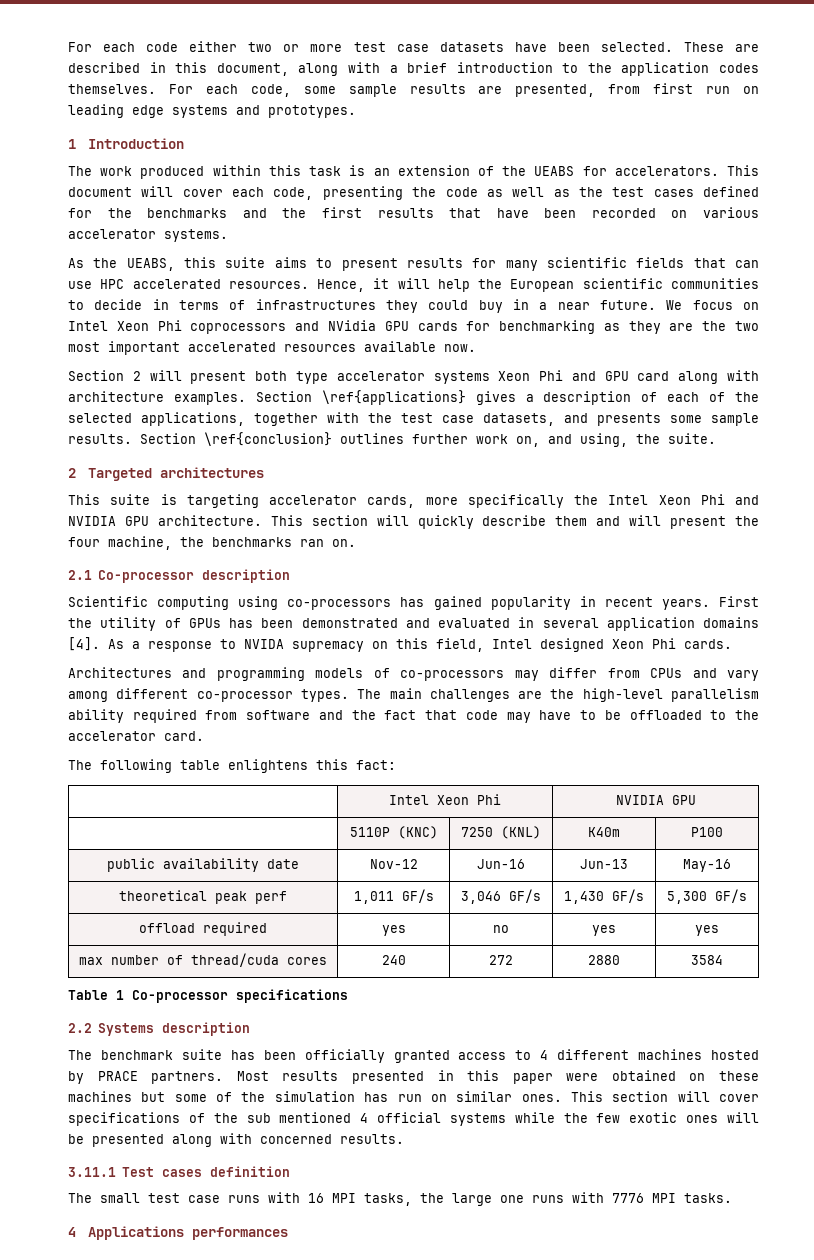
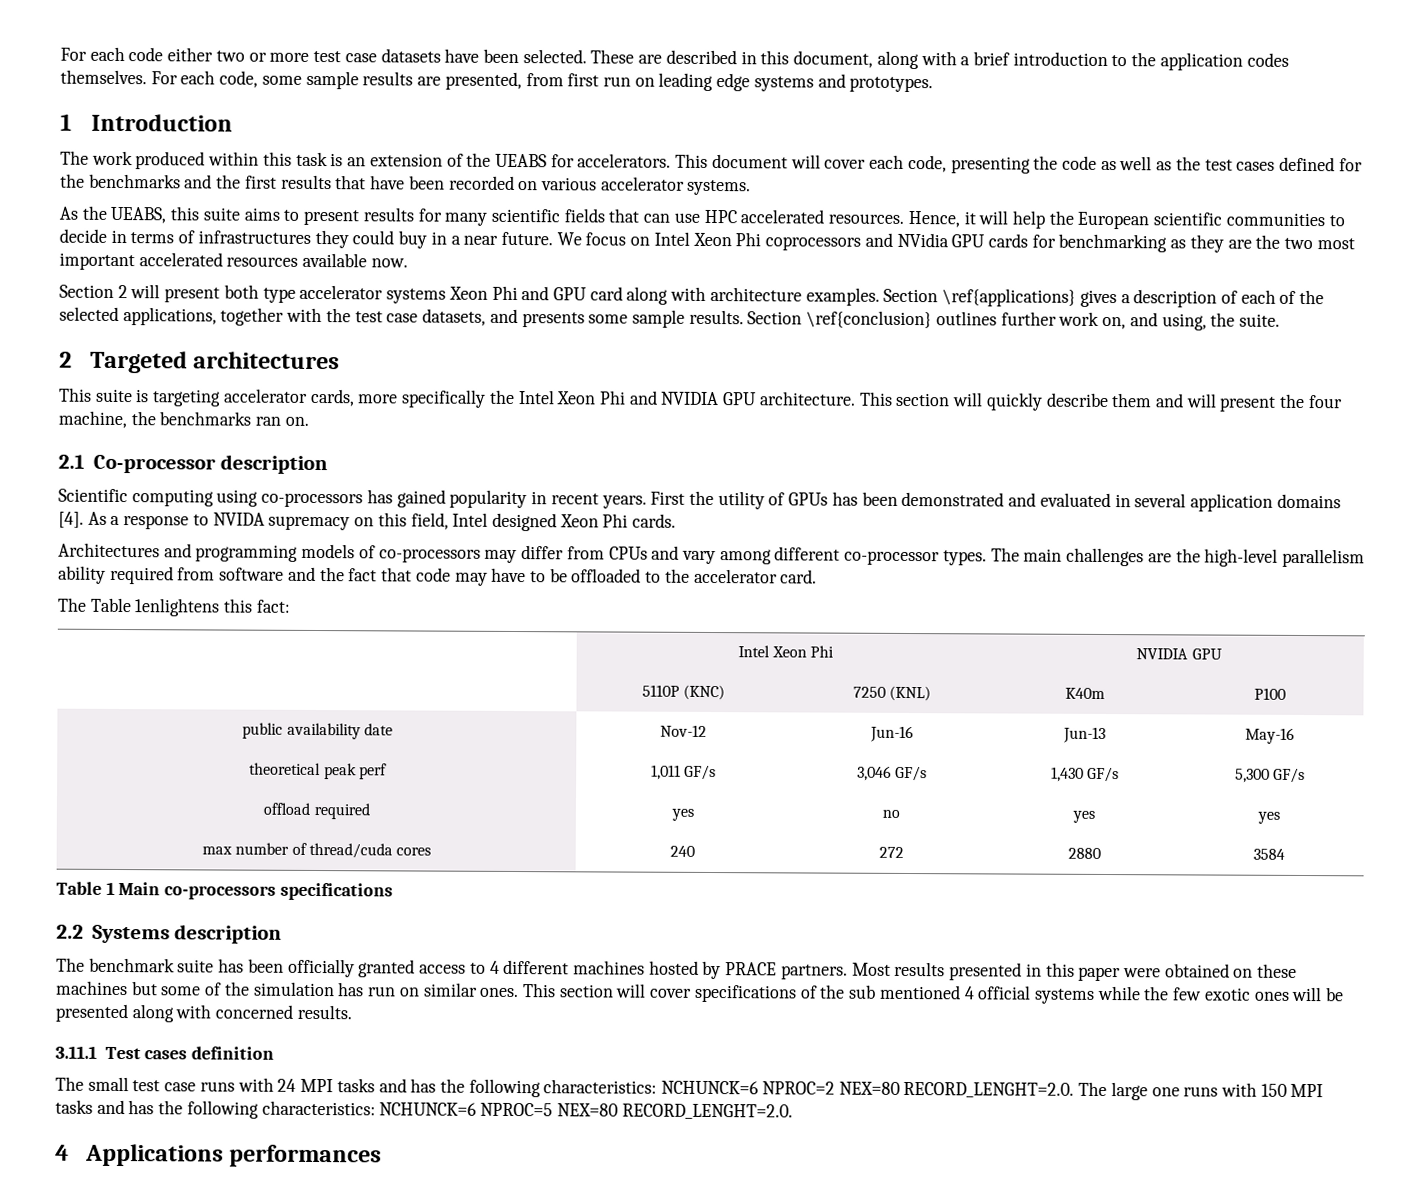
[100,759,308,773] following table enlightens -> [89,597,221,617] Table 1enlightens
[132,990,228,1003] Co-processor -> [118,882,277,900] Main co-processors
[308,1192,732,1206] 16 MPI tasks, the large one runs with 7776 MPI tasks. -> [277,1078,1324,1101] [55,1099,793,1120] 24 MPI tasks and has the following characteristics: NCHUNCK=6 NPROC=2 NEX=80 RECORD_LENGHT=2.0. The large one runs with 150 MPI tasks and has the following characteristics: NCHUNCK=6 NPROC=5 NEX=80 RECORD_LENGHT=2.0.

